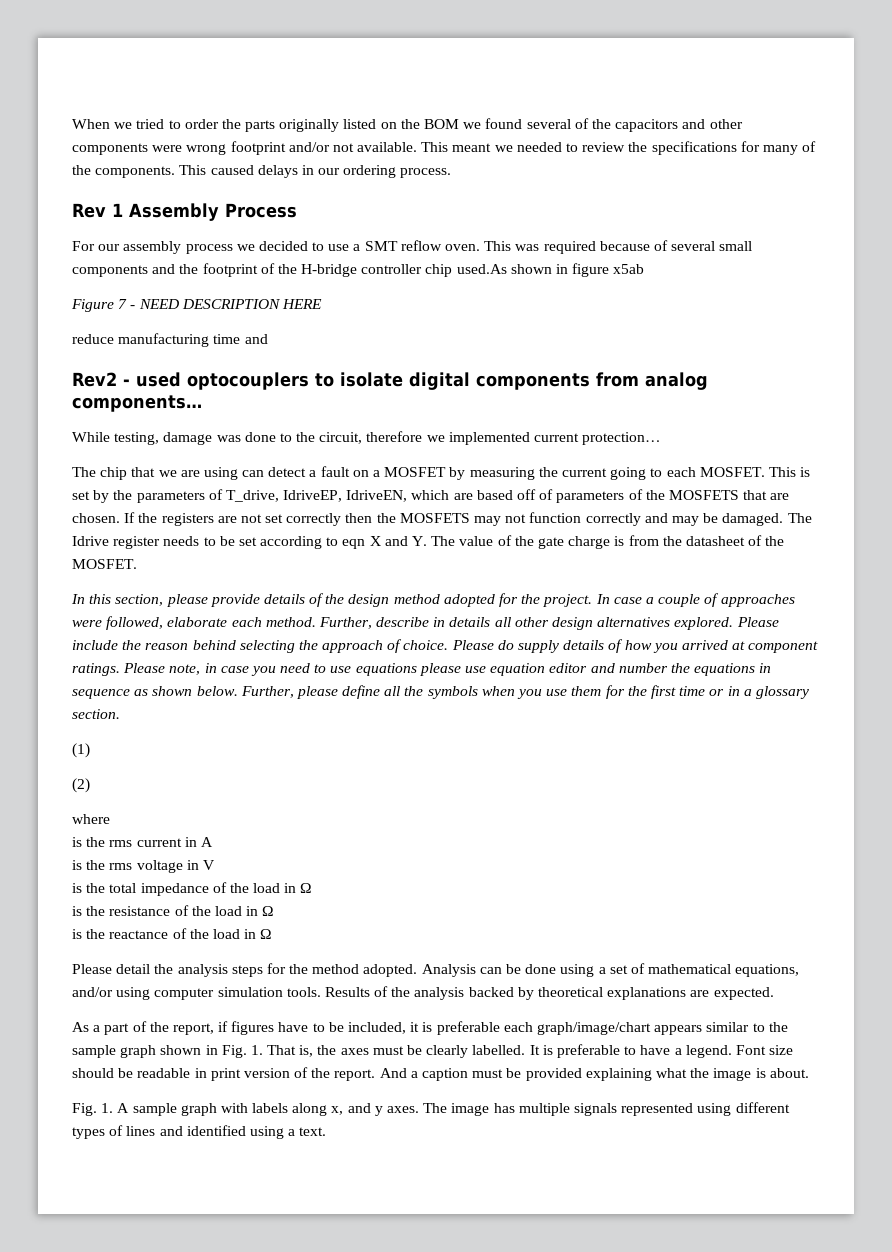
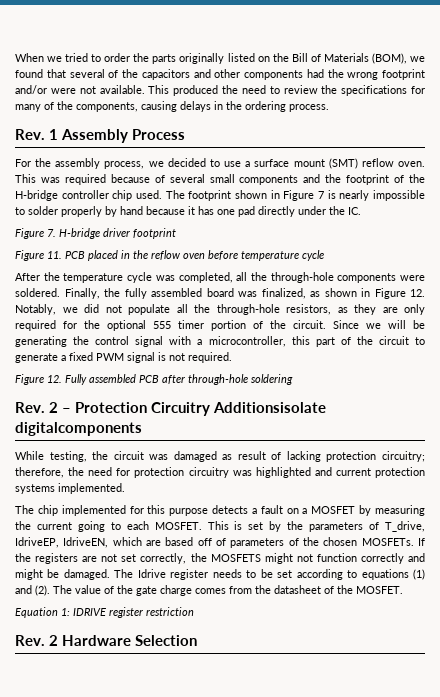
[424,119,460,129] BOM -> [291,53,407,64] Bill of Materials (BOM),
(523, 123) none -> [46,69,66,78] that
[152,145,183,152] were -> [306,69,344,78] had the
(330, 147) none -> [50,88,76,94] were
[452,142,562,152] meant we needed -> [173,85,266,96] produced the need
[95,165,254,178] components. This caused -> [76,101,177,112] components, causing
[318,168,341,175] our -> [226,101,242,110] the
[72,203,106,218] Rev -> [15,129,45,140] Rev.
[98,241,233,254] our assembly process -> [35,158,145,169] the assembly process,
[364,241,398,251] SMT -> [254,158,358,169] surface mount (SMT)
[456,263,645,277] [71,299,322,312] [72,333,268,347] [72,372,708,390] [72,395,202,412] [72,431,662,445] [72,467,307,480] used.As shown in figure x5ab // Figure 7 - NEED DESCRIPTION HERE // reduce manufacturing time and // Rev2 - used optocouplers to isolate digital components from analog components… // While testing, damage was done to the circuit, therefore we implemented current protection… // The chip that we are using can detect -> [136,190,426,201] [15,206,361,217] [15,228,176,239] [15,250,324,261] [15,272,425,283] [15,288,425,299] [15,304,425,315] [15,320,425,331] [15,336,425,347] [15,352,232,363] [15,374,293,385] [15,402,327,416] [15,422,142,436] [15,451,425,462] [15,467,425,478] [15,483,125,494] [15,505,249,516] used. The footprint shown in Figure 7 is nearly impossible to solder properly by hand because it has one pad directly under the IC. // Figure 7. H-bridge driver footprint // Figure 11. PCB placed in the reflow oven before temperature cycle // After the temperature cycle was completed, all the through-hole components were soldered. Finally, the fully assembled board was finalized, as shown in Figure 12. Notably, we did not populate all the through-hole resistors, as they are only required for the optional 555 timer portion of the circuit. Since we will be generating the control signal with a microcontroller, this part of the circuit to generate a fixed PWM signal is not required. // Figure 12. Fully assembled PCB after through-hole soldering // Rev. 2 – Protection Circuitry Additionsisolate digitalcomponents // While testing, the circuit was damaged as result of lacking protection circuitry; therefore, the need for protection circuitry was highlighted and current protection systems implemented. // The chip implemented for this purpose detects
[668,490,790,500] [72,513,120,523] MOSFETS that are chosen. -> [323,537,414,546] chosen MOSFETs.
[286,513,502,526] correctly then the MOSFETS may -> [140,553,293,564] correctly, the MOSFETS might
[671,516,699,526] may -> [15,569,43,580] might
[342,536,428,549] eqn X and Y. -> [361,569,425,580] [15,585,50,596] equations (1) and (2).
[614,536,625,546] is -> [195,588,226,594] comes
[71,593,795,607] [72,616,779,630] [72,639,819,653] [72,663,772,676] [72,685,809,699] [72,709,120,719] [72,743,90,758] [72,778,90,793] [72,814,110,824] [72,837,213,847] [72,860,215,873] [72,882,313,896] [72,905,275,916] [72,928,273,939] [72,963,800,977] [72,986,774,1000] [72,1021,788,1035] [72,1044,794,1058] [72,1067,809,1081] [72,1102,790,1116] [72,1125,327,1139] In this section, please provide details of the design method adopted for the project. In case a couple of approaches were followed, elaborate each method. Further, describe in details all other design alternatives explored. Please include the reason behind selecting the approach of choice. Please do supply details of how you arrived at component ratings. Please note, in case you need to use equations please use equation editor and number the equations in sequence as shown below. Further, please define all the symbols when you use them for the first time or in a glossary section. // (1) // (2) // where // is the rms current in A // is the rms voltage in V // is the total impedance of the load in Ω // is the resistance of the load in Ω // is the reactance of the load in Ω // Please detail the analysis steps for the method adopted. Analysis can be done using a set of mathematical equations, and/or using computer simulation tools. Results of the analysis backed by theoretical explanations are expected. // As a part of the report, if figures have to be included, it is preferable each graph/image/chart appears similar to the sample graph shown in Fig. 1. That is, the axes must be clearly labelled. It is preferable to have a legend. Font size should be readable in print version of the report. And a caption must be provided explaining what the image is about. // Fig. 1. A sample graph with labels along x, and y axes. The image has multiple signals represented using different types of lines and identified using a text. -> [15,607,194,618] [15,635,198,646] Equation 1: IDRIVE register restriction // Rev. 2 Hardware Selection

